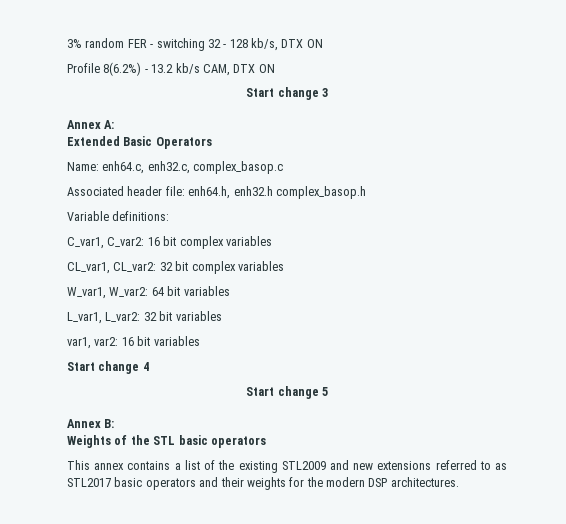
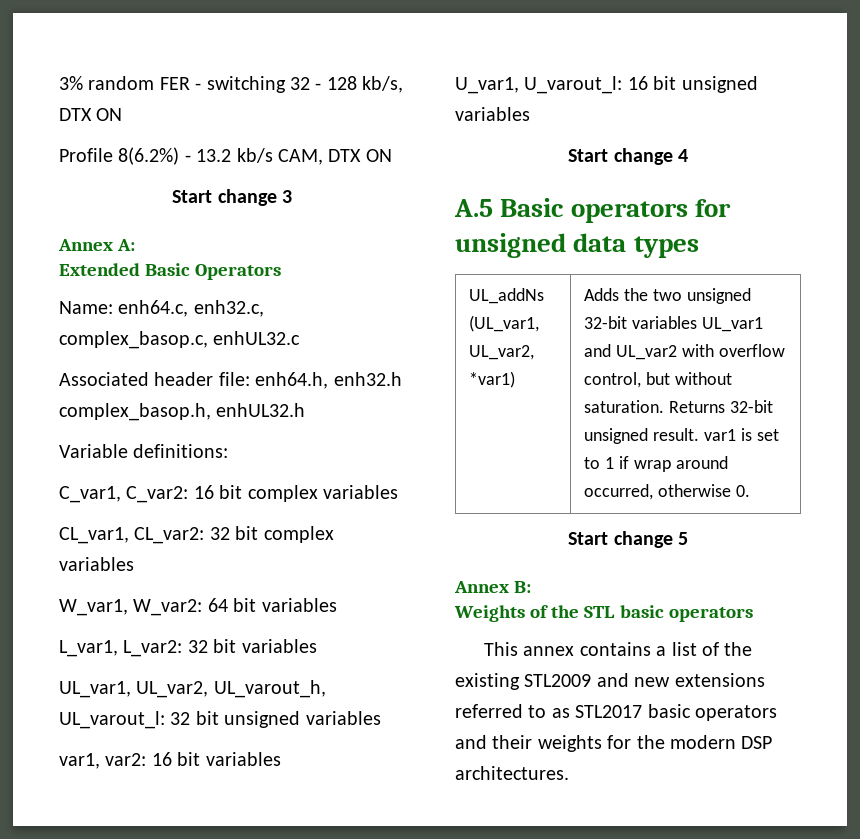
[193,161,284,174] complex_basop.c -> [59,331,301,349] complex_basop.c, enhUL32.c
[275,186,366,199] complex_basop.h -> [59,403,306,421] complex_basop.h, enhUL32.h
(222, 316) none -> [59,680,326,698] [59,711,381,729] // UL_var1, UL_var2, UL_varout_h, UL_varout_l: 32 bit unsigned variables
[67,361,149,374] Start change 4 -> [455,76,758,94] [455,107,530,121] [568,148,688,165] [454,198,731,223] [455,233,699,258] [469,288,545,304] [469,315,540,332] [469,345,535,360] [469,371,516,388] [584,288,751,304] [584,316,763,332] [584,344,785,360] [584,372,732,388] [584,400,773,413] [584,428,779,444] [584,456,728,472] [584,484,750,500] U_var1, U_varout_l: 16 bit unsigned variables // Start change 4 // A.5 Basic operators for unsigned data types // UL_addNs (UL_var1, UL_var2, *var1) | Adds the two unsigned 32-bit variables UL_var1 and UL_var2 with overflow control, but without saturation. Returns 32-bit unsigned result. var1 is set to 1 if wrap around occurred, otherwise 0.

